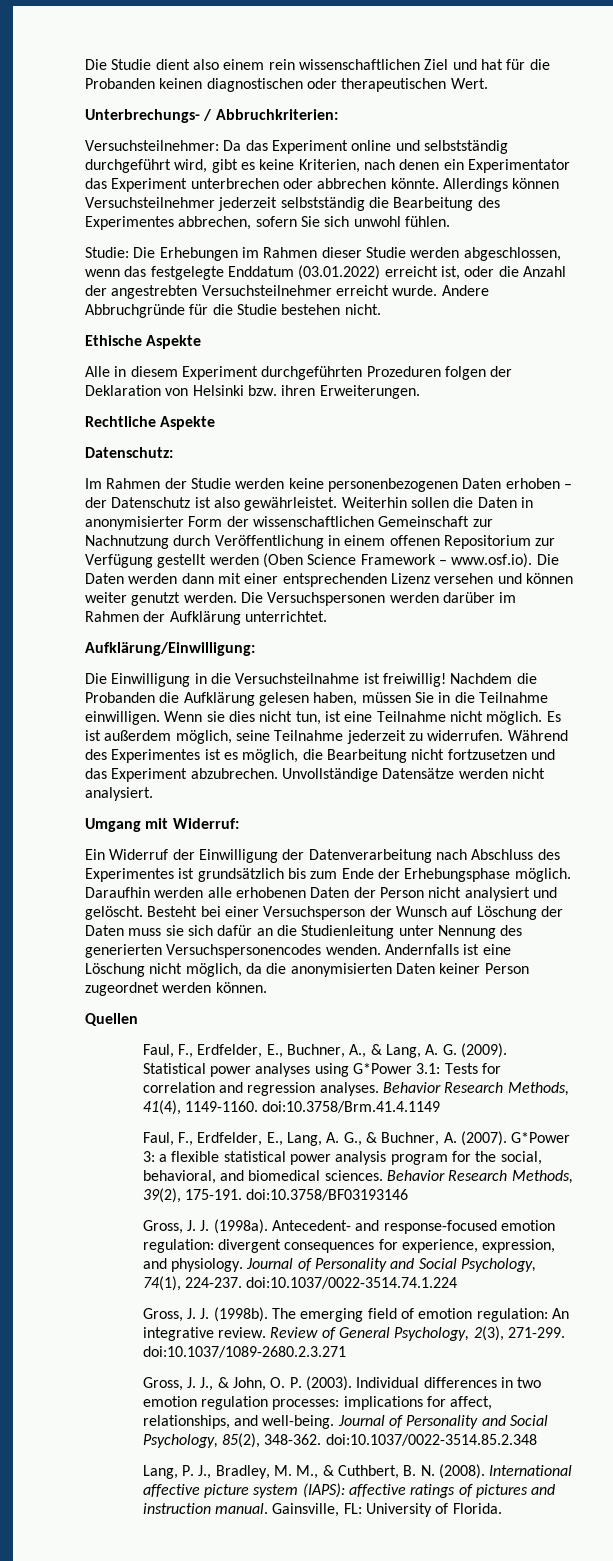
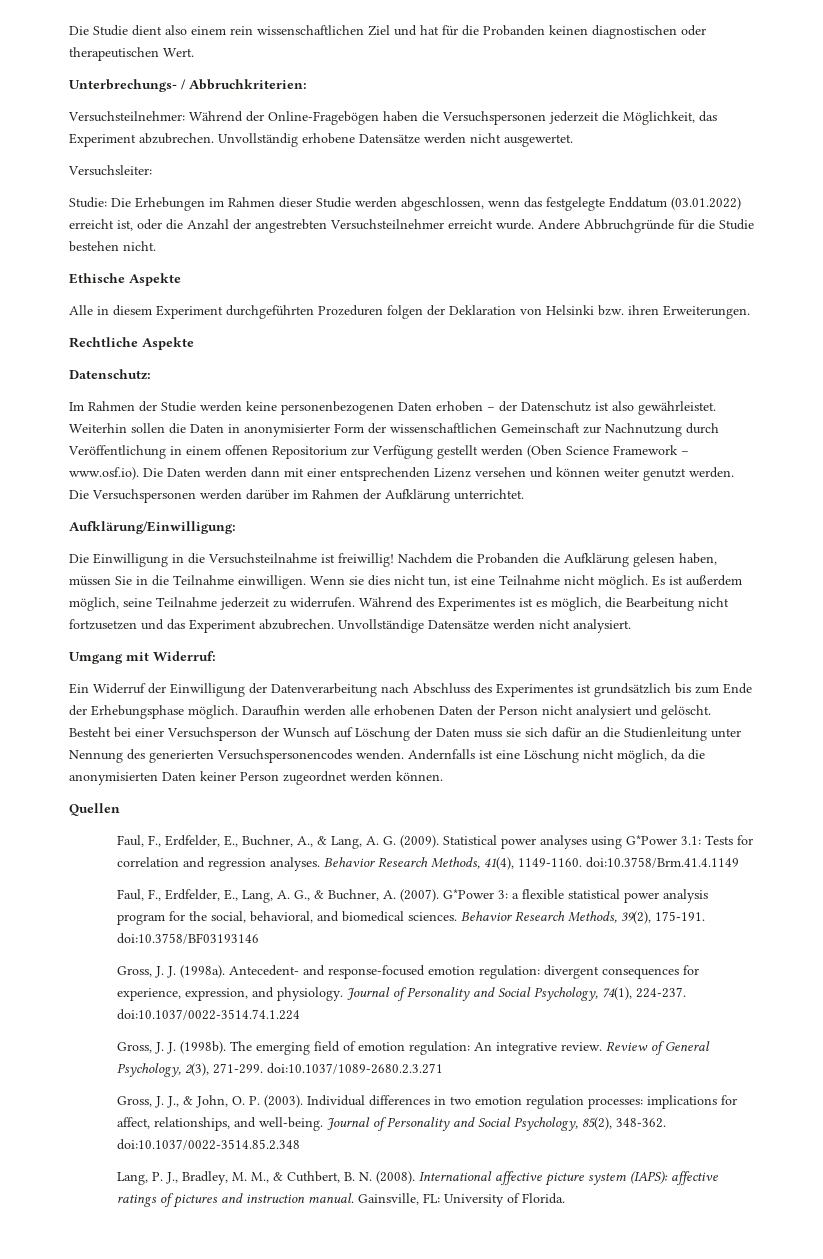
[223,140,508,154] [85,159,570,173] [85,178,560,192] [85,197,500,211] [85,216,450,230] Da das Experiment online und selbstständig durchgeführt wird, gibt es keine Kriterien, nach denen ein Experimentator das Experiment unterbrechen oder abbrechen könnte. Allerdings können Versuchsteilnehmer jederzeit selbstständig die Bearbeitung des Experimentes abbrechen, sofern Sie sich unwohl fühlen. -> [189,111,717,125] [69,133,573,147] [68,165,152,176] Während der Online-Fragebögen haben die Versuchspersonen jederzeit die Möglichkeit, das Experiment abzubrechen. Unvollständig erhobene Datensätze werden nicht ausgewertet. // Versuchsleiter:

